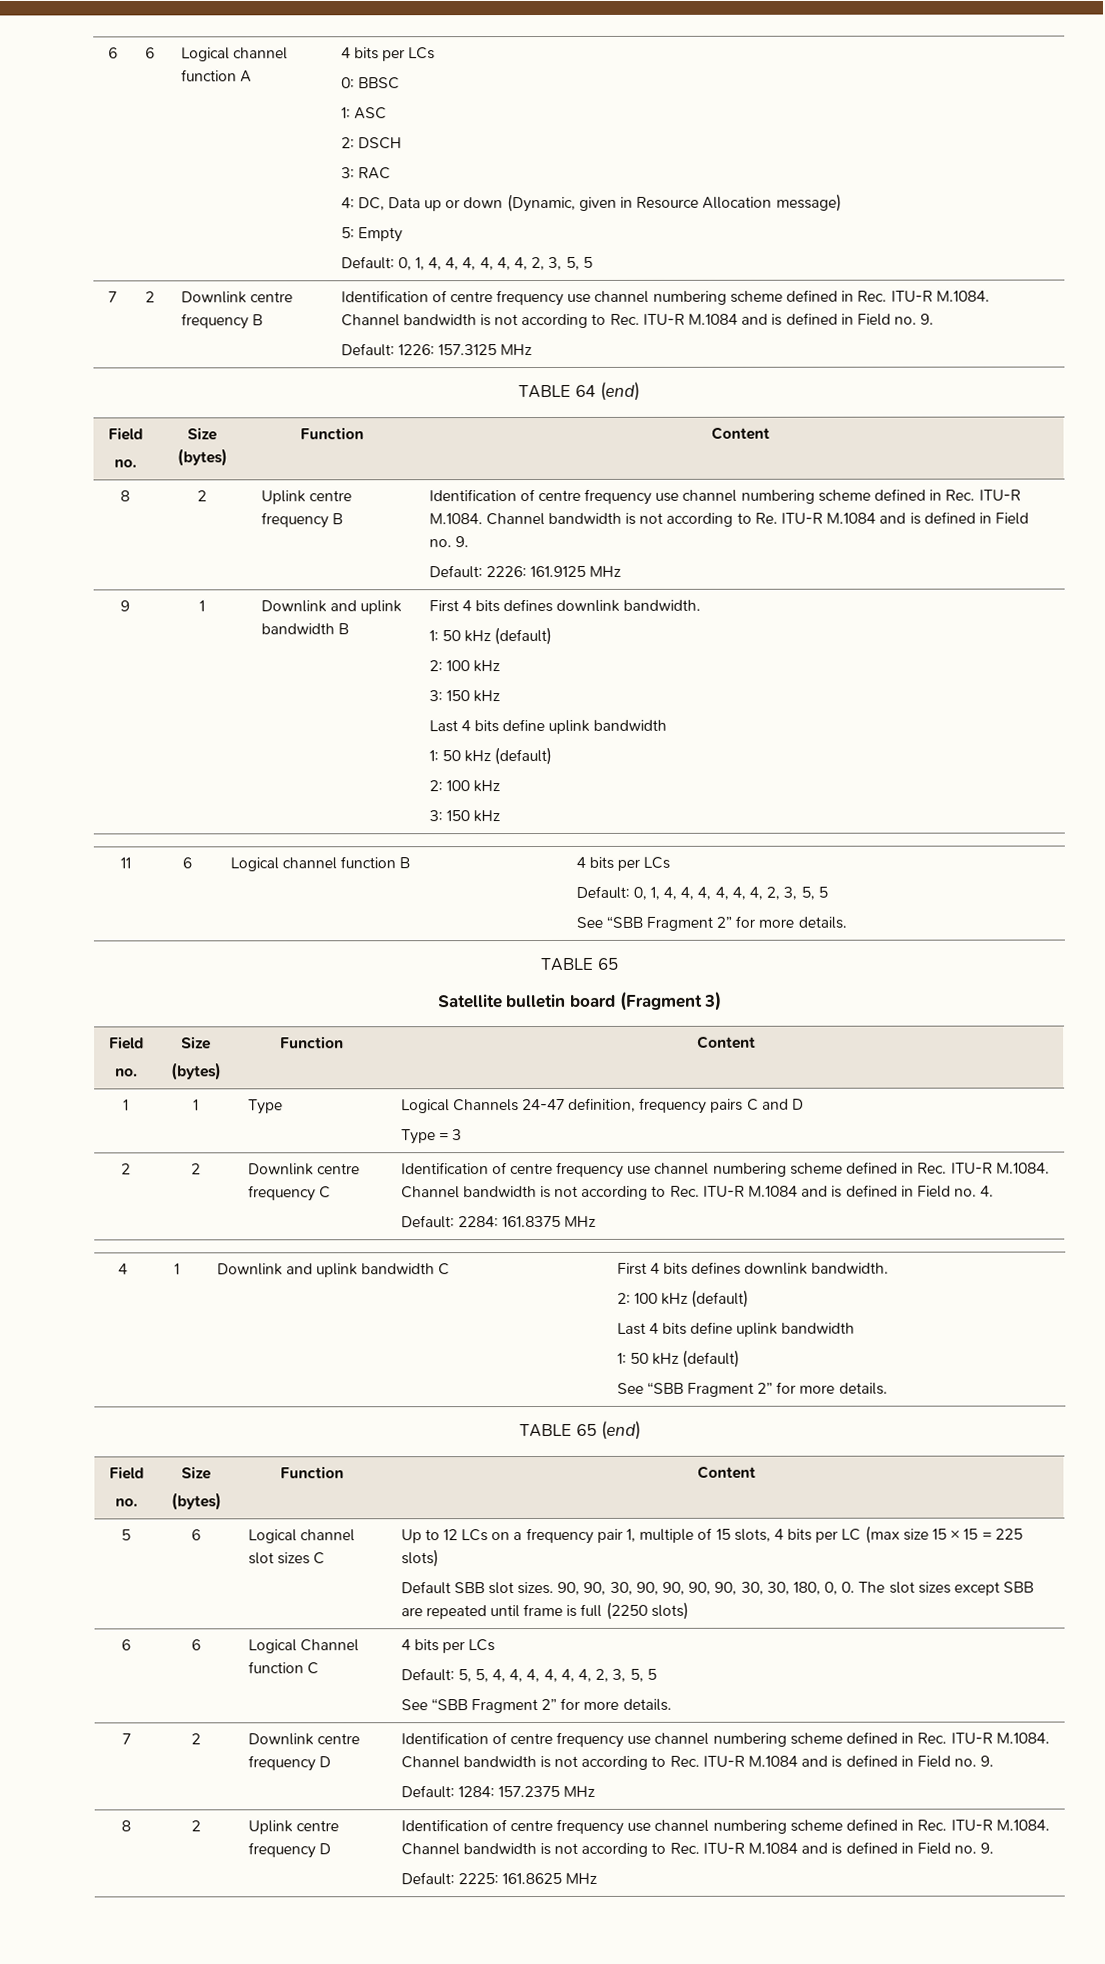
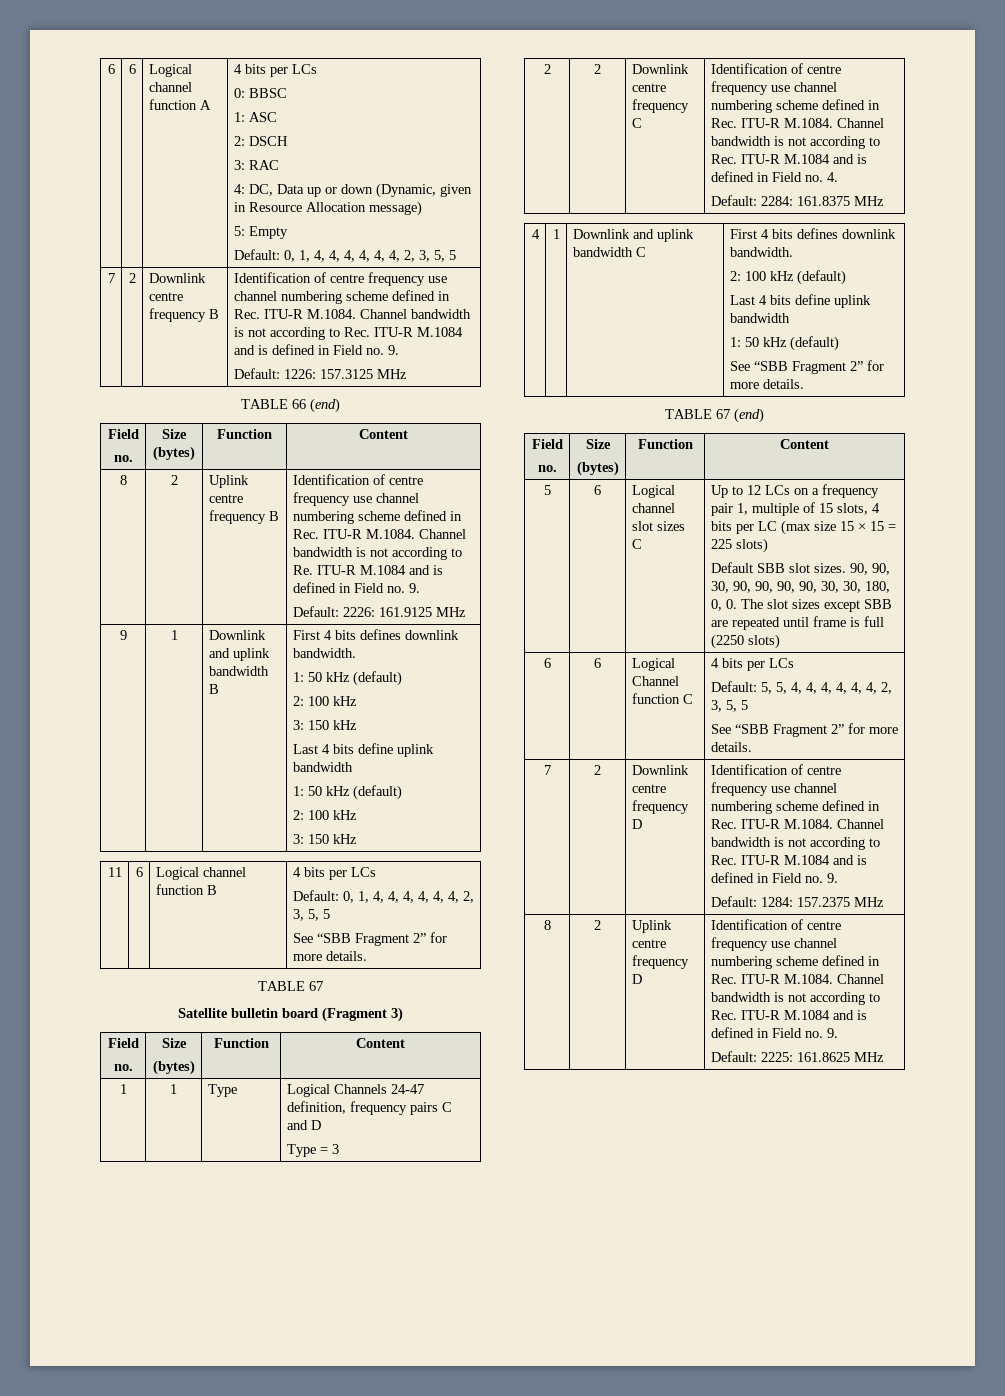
[575,384,596,397] 64 -> [292,399,306,409] 66
[596,957,618,970] 65 -> [309,981,323,991] 67
[576,1423,597,1436] 65 -> [716,409,730,419] 67

